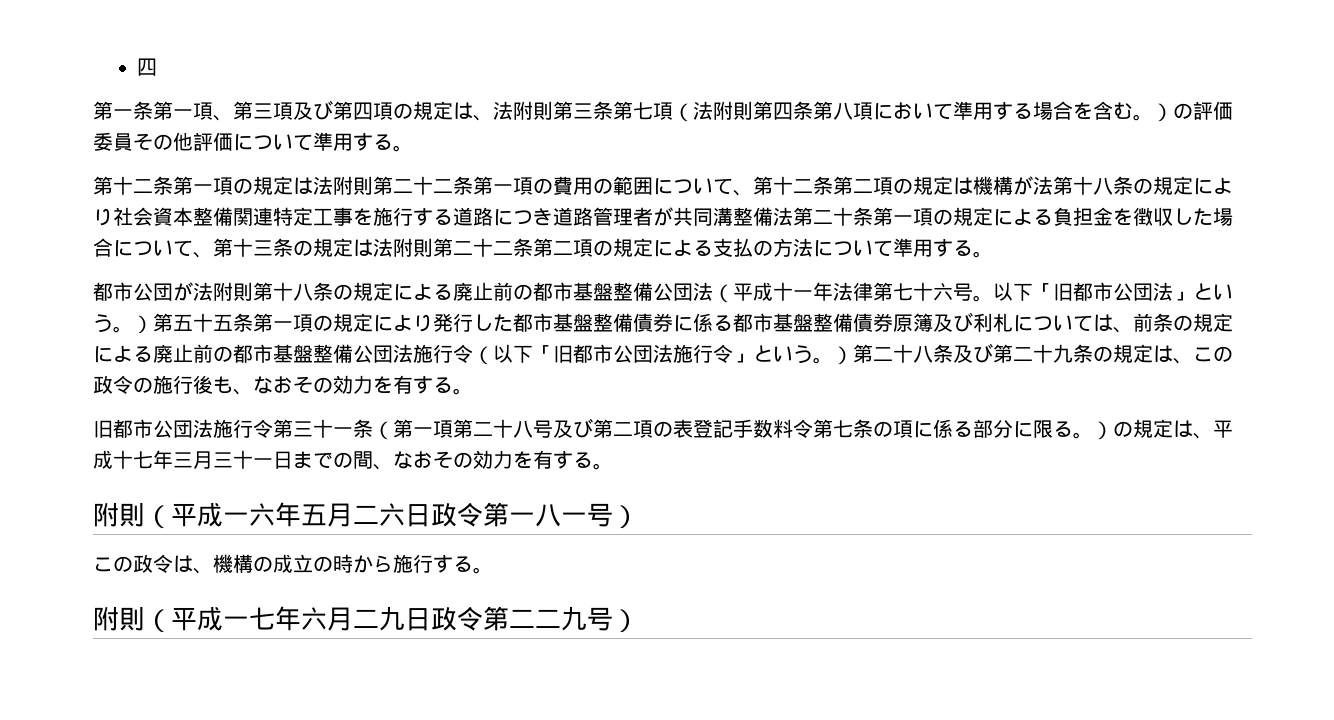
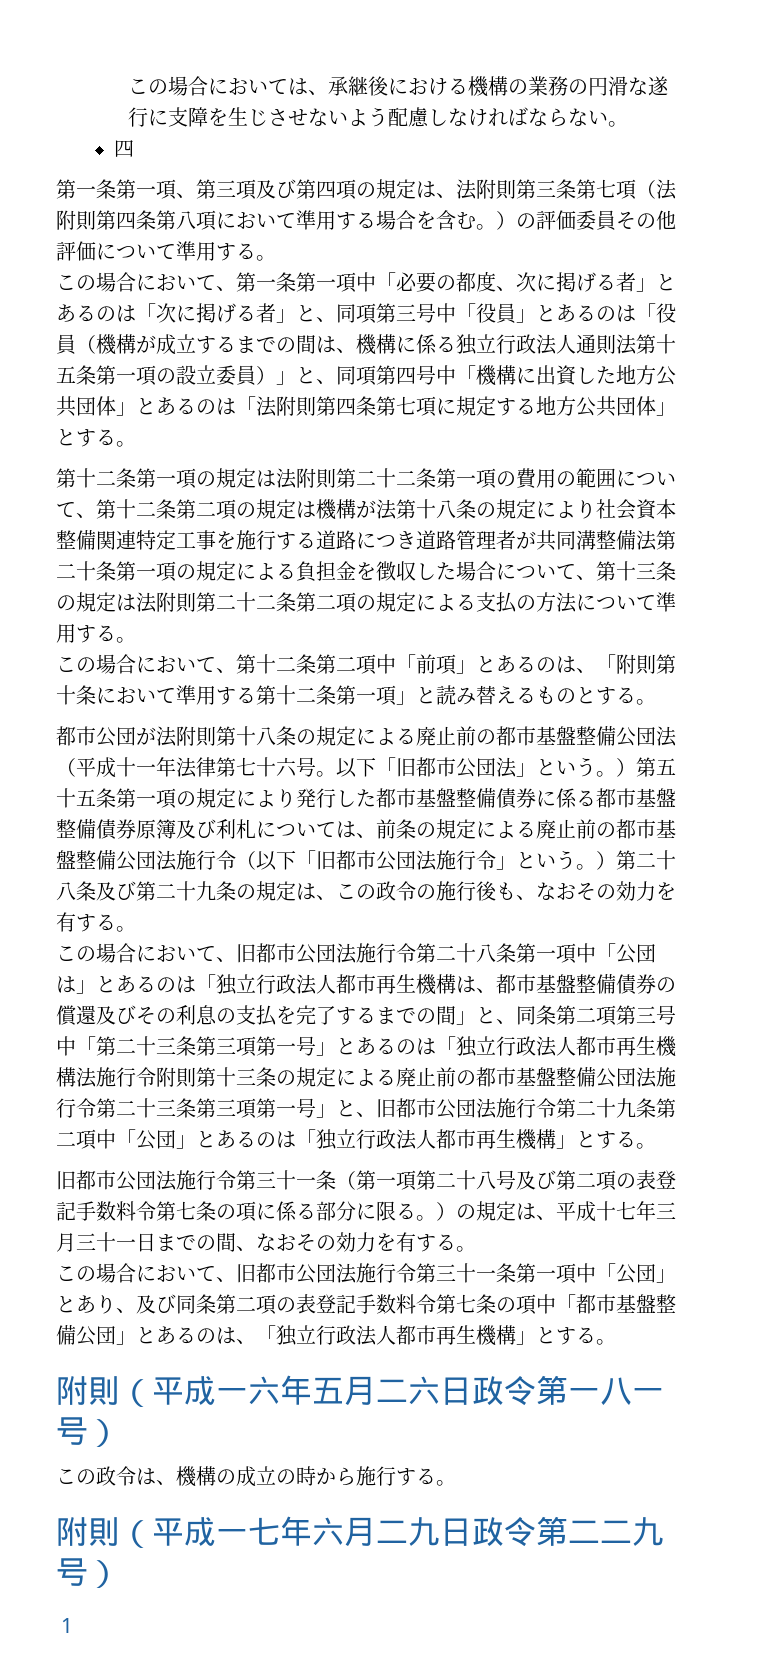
(137, 67) none -> [127,76,669,97] [127,107,628,127] この場合においては、承継後における機構の業務の円滑な遂行に支障を生じさせないよう配慮しなければならない。 //
(413, 148) none -> [56,271,676,293] [56,303,676,324] [56,334,676,355] [56,365,676,386] [56,396,676,417] [56,429,136,447] // この場合において、第一条第一項中「必要の都度、次に掲げる者」とあるのは「次に掲げる者」と、同項第三号中「役員」とあるのは「役員（機構が成立するまでの間は、機構に係る独立行政法人通則法第十五条第一項の設立委員）」と、同項第四号中「機構に出資した地方公共団体」とあるのは「法附則第四条第七項に規定する地方公共団体」とする。
(993, 254) none -> [56,654,676,675] [56,685,656,706] // この場合において、第十二条第二項中「前項」とあるのは、「附則第十条において準用する第十二条第一項」と読み替えるものとする。
(473, 391) none -> [56,943,656,964] [56,974,676,995] [56,1005,676,1026] [56,1036,677,1057] [56,1067,676,1088] [56,1098,676,1119] [56,1129,656,1150] // この場合において、旧都市公団法施行令第二十八条第一項中「公団は」とあるのは「独立行政法人都市再生機構は、都市基盤整備債券の償還及びその利息の支払を完了するまでの間」と、同条第二項第三号中「第二十三条第三項第一号」とあるのは「独立行政法人都市再生機構法施行令附則第十三条の規定による廃止前の都市基盤整備公団法施行令第二十三条第三項第一号」と、旧都市公団法施行令第二十九条第二項中「公団」とあるのは「独立行政法人都市再生機構」とする。
(613, 466) none -> [56,1263,676,1284] [56,1294,676,1315] [56,1325,616,1346] // この場合において、旧都市公団法施行令第三十一条第一項中「公団」とあり、及び同条第二項の表登記手数料令第七条の項中「都市基盤整備公団」とあるのは、「独立行政法人都市再生機構」とする。
(639, 621) none -> [56,1617,77,1633] // １

